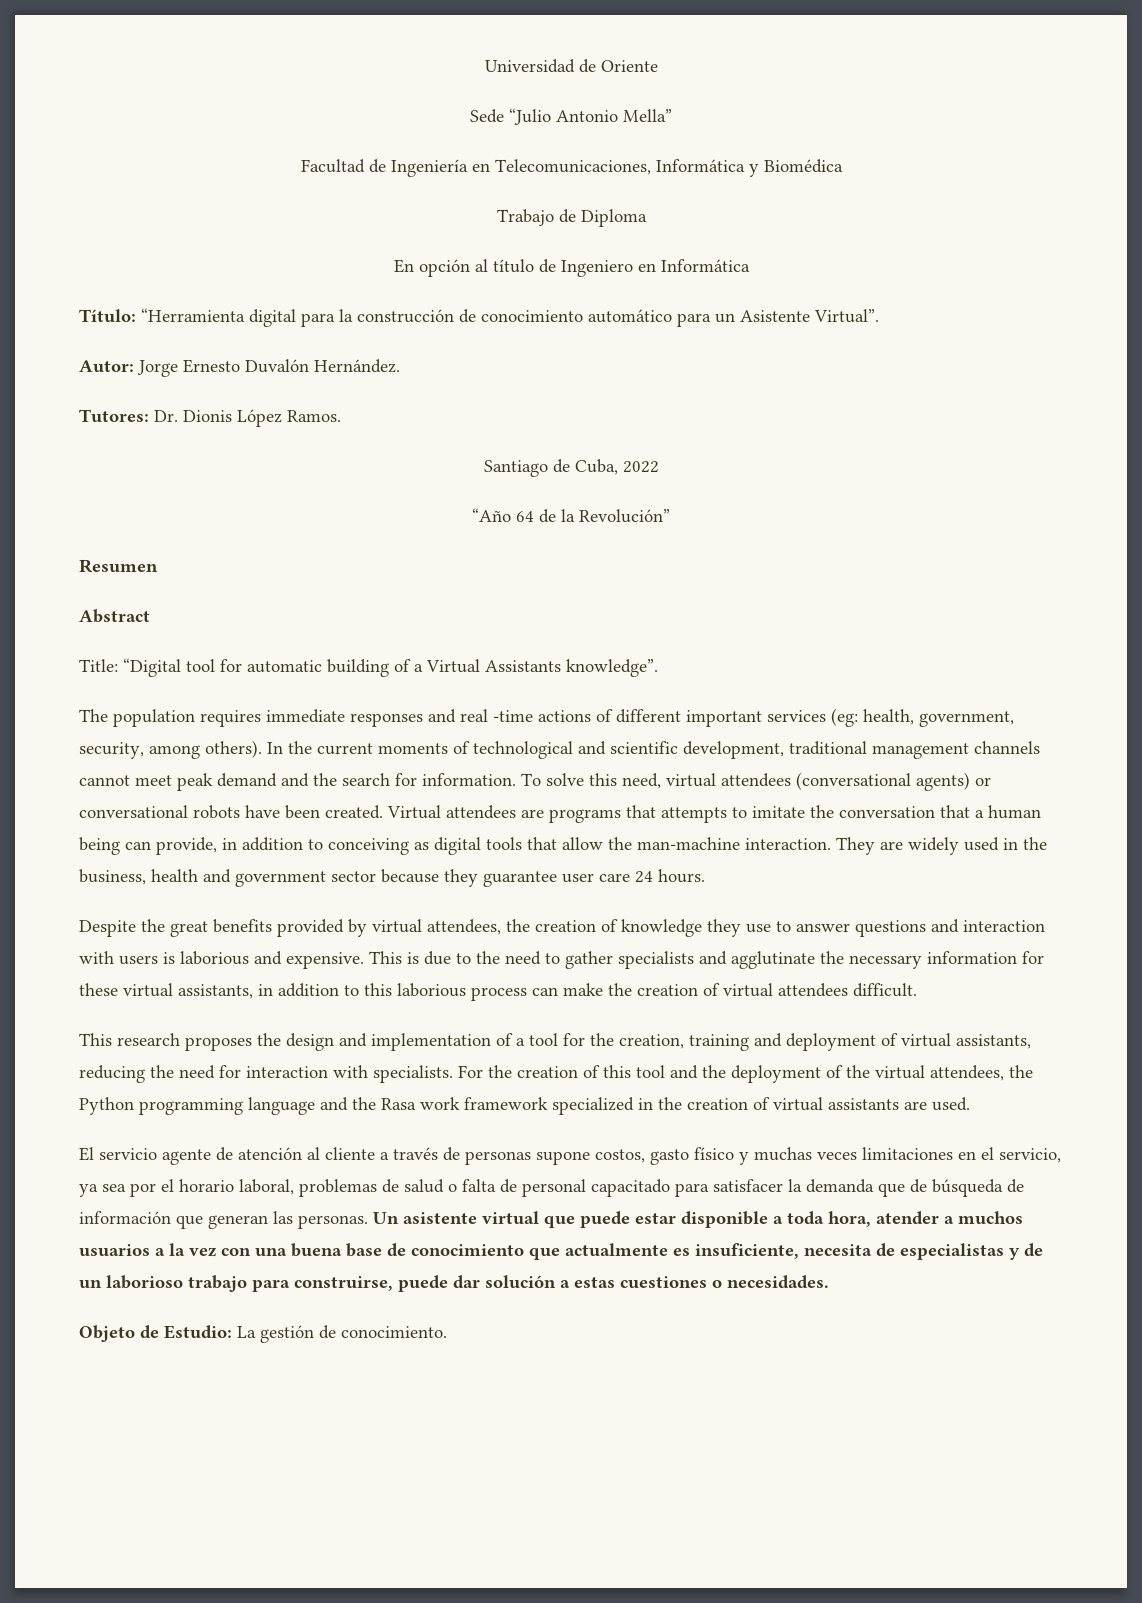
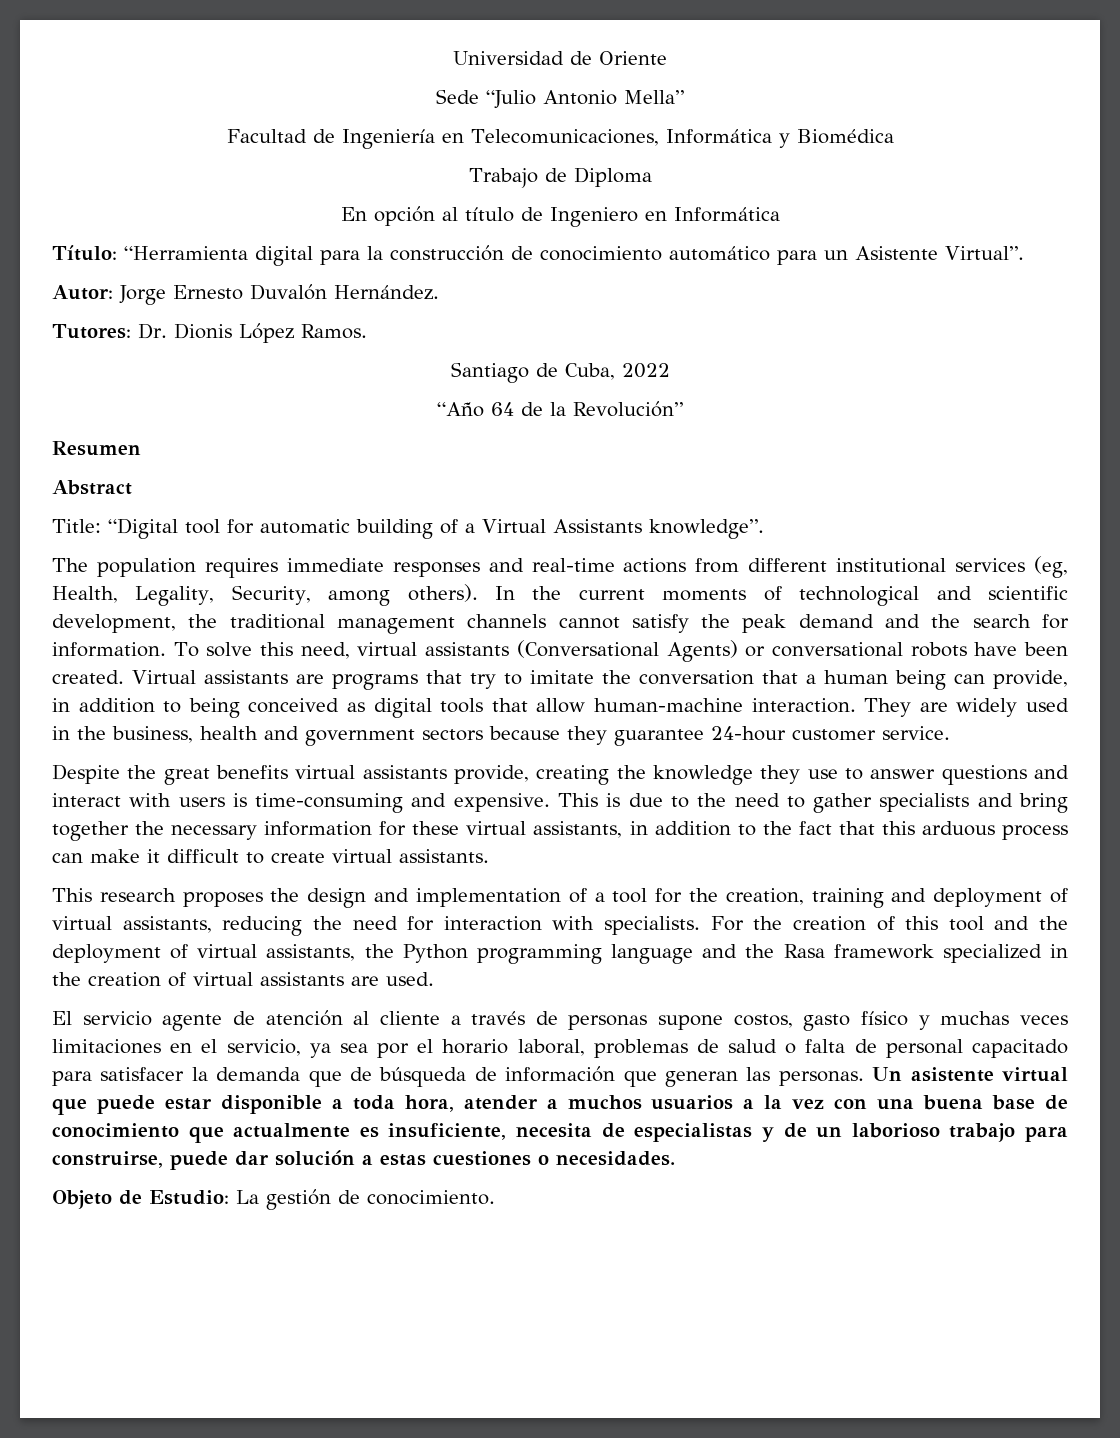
[460,708,1014,727] [79,742,144,759] real -time actions of different important services (eg: health, government, security, -> [531,556,1068,578] [52,585,311,606] real-time actions from different institutional services (eg, Health, Legality, Security,
(784, 750) none -> [188,614,218,628] the
[135,775,172,786] meet -> [631,614,731,633] satisfy the
[721,772,970,791] attendees (conversational agents) -> [425,640,738,662] assistants (Conversational Agents)
[446,805,516,819] attendees -> [203,670,288,684] assistants
[661,807,727,823] attempts -> [469,673,496,689] try
[328,838,409,855] conceiving -> [188,698,340,718] being conceived
[608,837,740,850] the man-machine -> [594,698,744,712] human-machine
[331,871,376,882] sector -> [422,729,483,741] sectors
[562,869,705,883] user care 24 hours. -> [711,726,950,741] 24-hour customer service.
[277,919,618,937] provided by virtual attendees, the creation of -> [295,765,646,785] virtual assistants provide, creating the
[963,920,1045,932] interaction -> [52,793,121,807] interact
[180,951,249,965] laborious -> [255,793,404,813] time-consuming
[731,951,815,969] agglutinate -> [1018,793,1068,813] [52,821,129,841] bring together
[364,983,917,1001] this laborious process can make the creation of virtual attendees difficult. -> [762,821,1068,840] [52,849,489,864] the fact that this arduous process can make it difficult to create virtual assistants.
[846,1065,1004,1081] the virtual attendees, -> [197,944,356,961] virtual assistants,
[420,1097,460,1110] work -> (825, 951) none

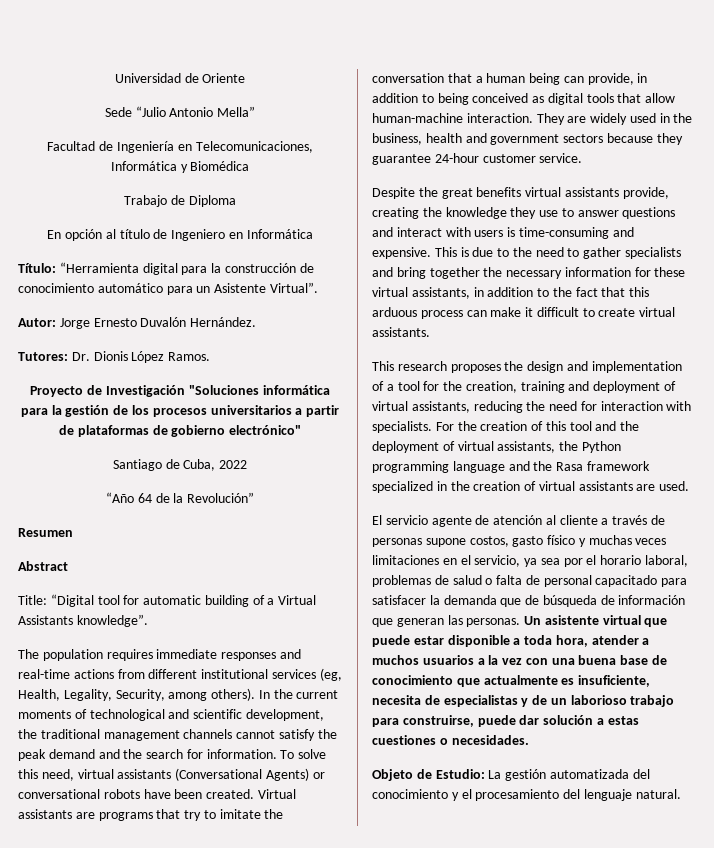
(367, 331) none -> [30,385,330,397] [20,405,340,417] [58,425,302,437] // Proyecto de Investigación "Soluciones informática para la gestión de los procesos universitarios a partir de plataformas de gobierno electrónico"
[338,1190,495,1205] de conocimiento. -> [549,769,650,779] [372,789,681,801] automatizada del conocimiento y el procesamiento del lenguaje natural.

